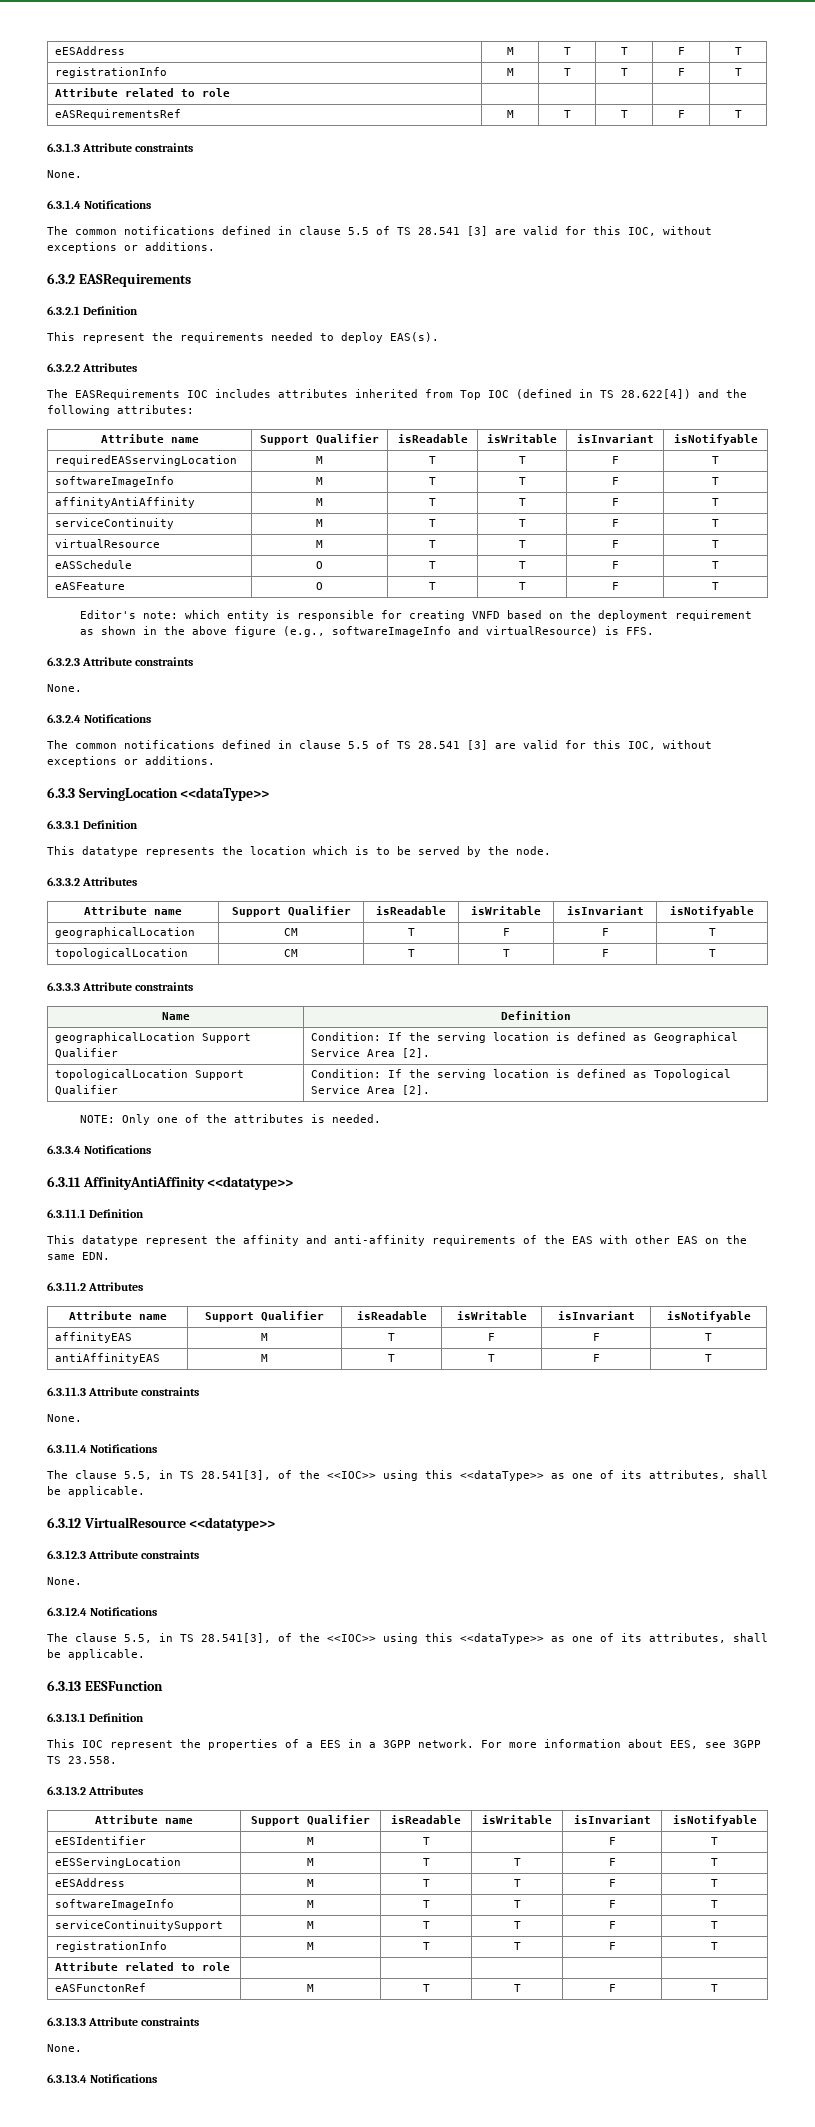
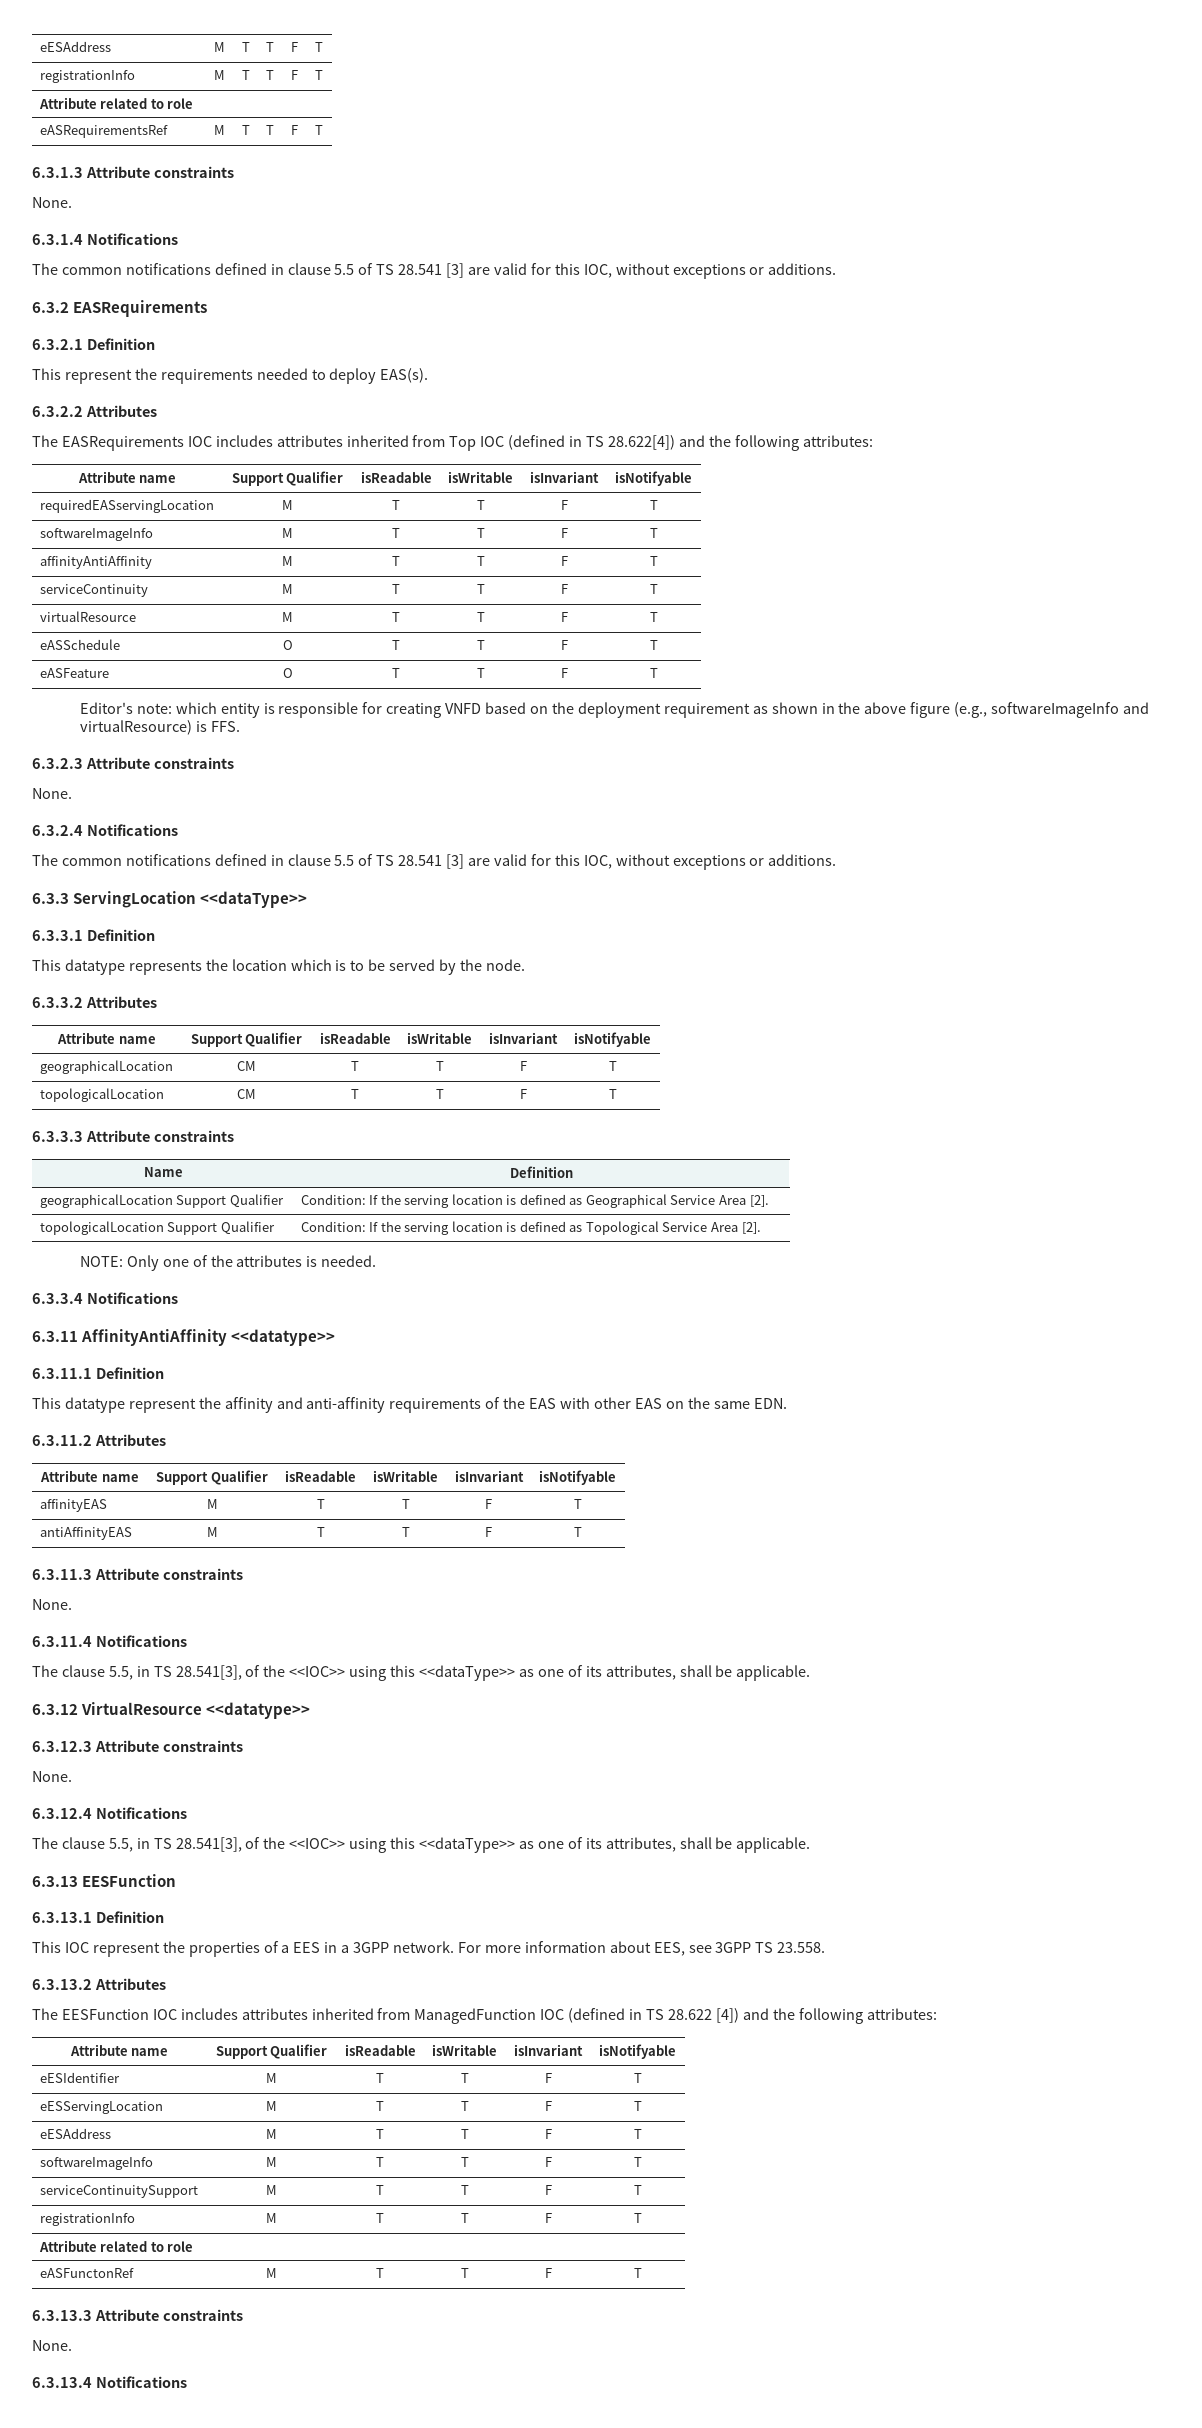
[502,928,510,936] F -> [435,1061,444,1071] T
[488,1333,495,1341] F -> [401,1499,410,1509] T
(144, 1790) none -> [32,2008,937,2024] // The EESFunction IOC includes attributes inherited from ManagedFunction IOC (defined in TS 28.622 [4]) and the following attributes:
(430, 1841) none -> [460,2073,469,2083] T

